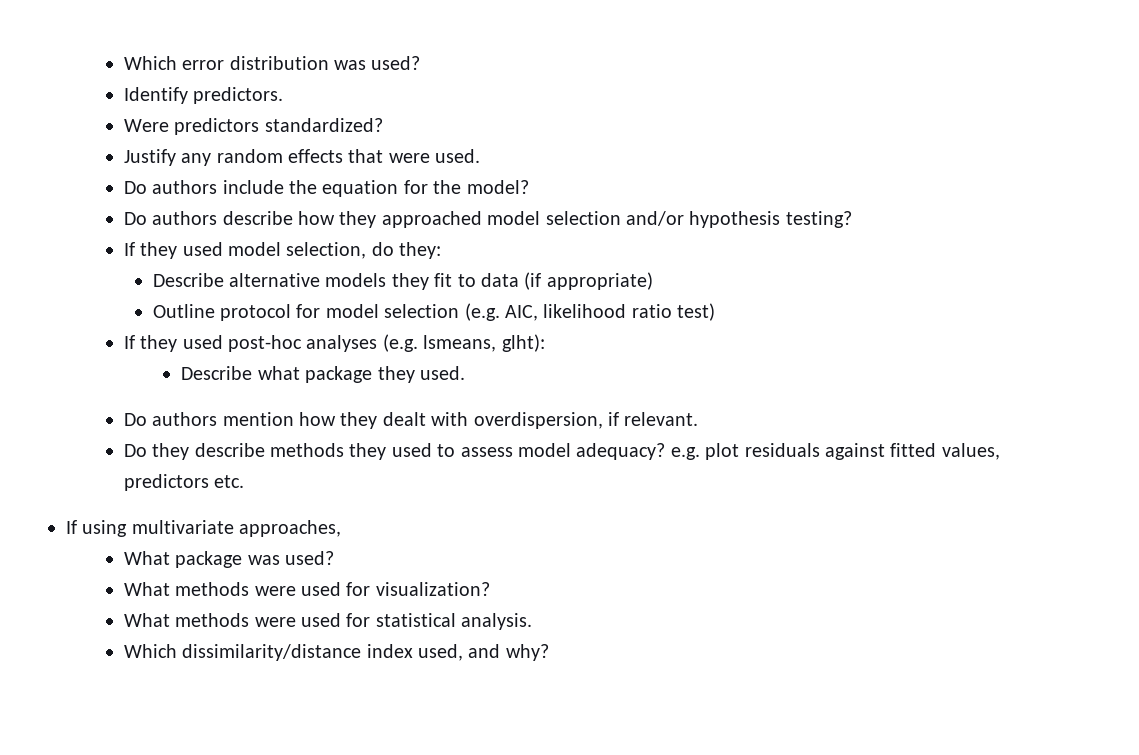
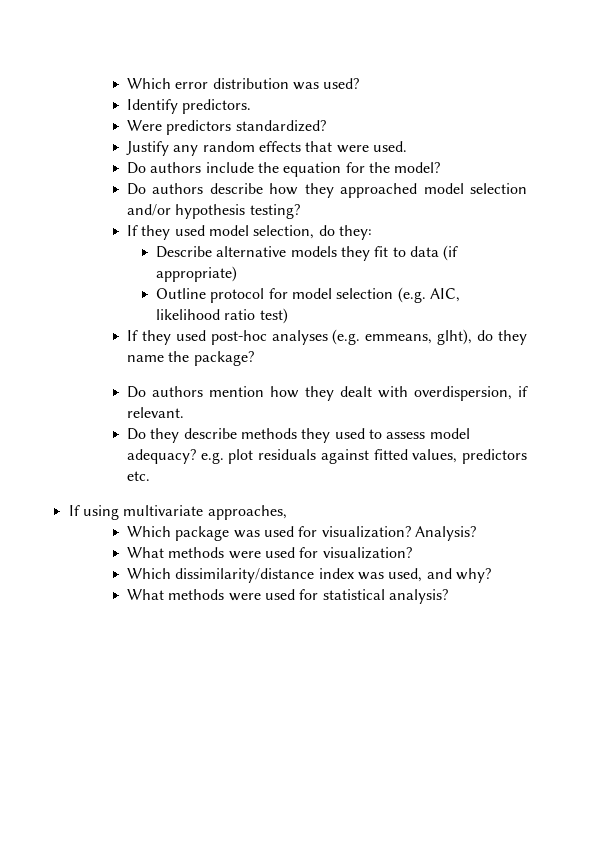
[423,334,545,352] [181,366,466,383] lsmeans, glht): // Describe what package they used. -> [365,329,527,345] [126,351,254,366] emmeans, glht), do they name the package?
[123,551,170,565] What -> [126,526,171,537] Which
[284,551,334,565] used? -> [263,526,476,541] used for visualization? Analysis?
(490, 589) none -> [126,568,491,583] // Which dissimilarity/distance index was used, and why?
[461,613,533,630] [123,644,549,661] analysis. // Which dissimilarity/distance index used, and why? -> [388,589,448,604] analysis?

